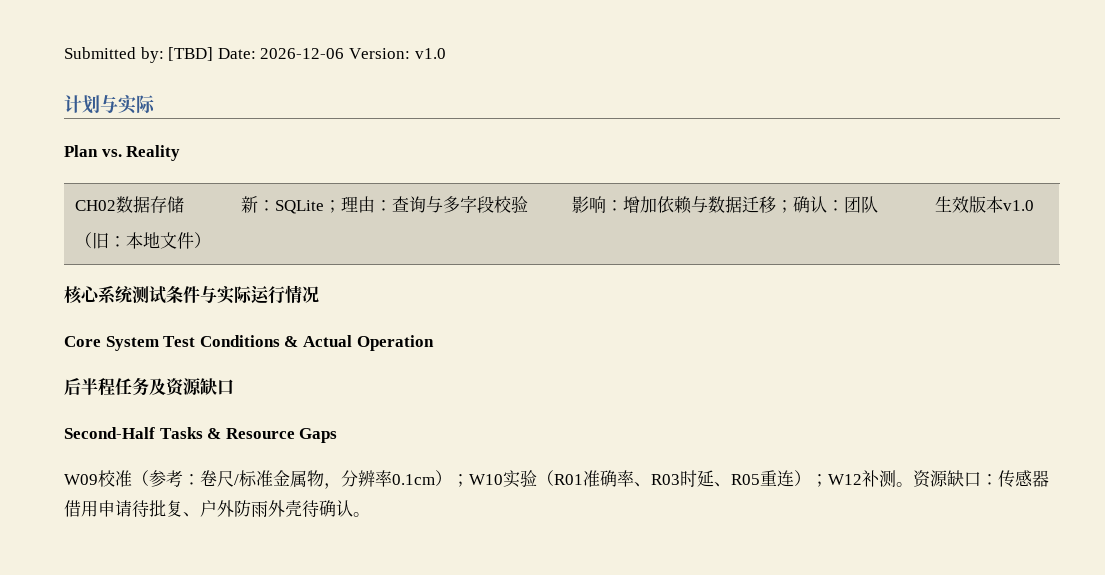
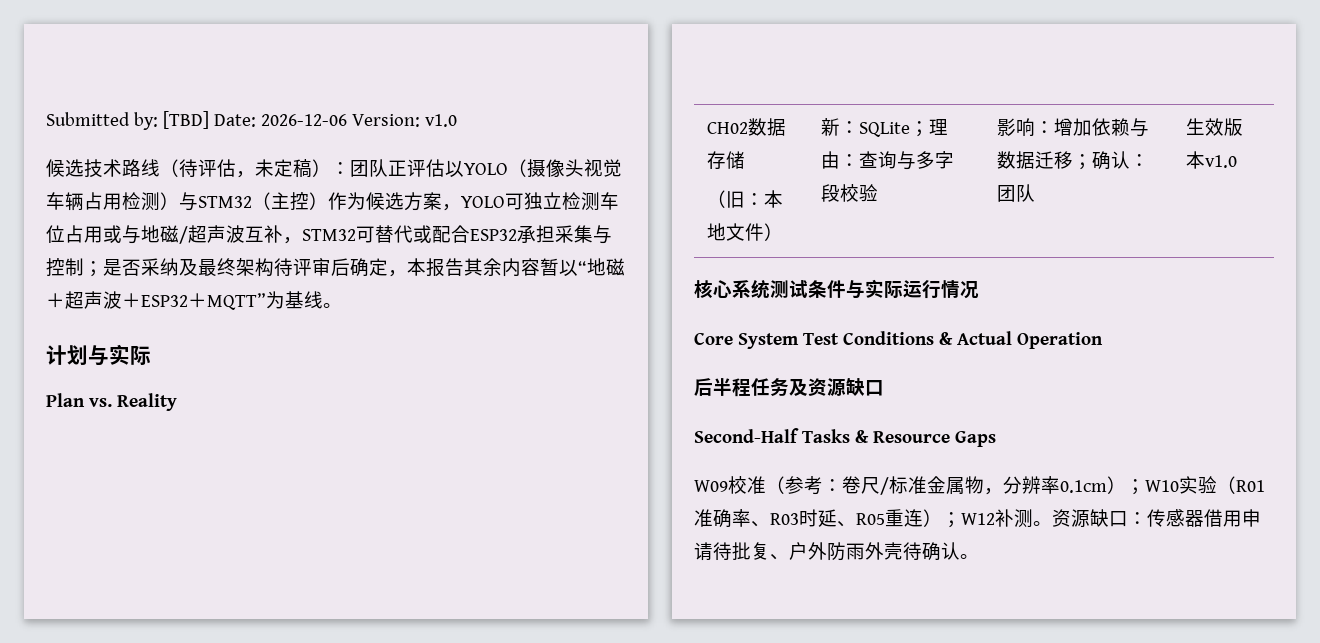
(446, 53) none -> [46,159,622,178] [46,192,619,211] [46,225,612,244] [46,258,625,277] [46,291,342,310] // 候选技术路线（待评估，未定稿）：团队正评估以YOLO（摄像头视觉车辆占用检测）与STM32（主控）作为候选方案，YOLO可独立检测车位占用或与地磁/超声波互补，STM32可替代或配合ESP32承担采集与控制；是否采纳及最终架构待评审后确定，本报告其余内容暂以“地磁＋超声波＋ESP32＋MQTT”为基线。

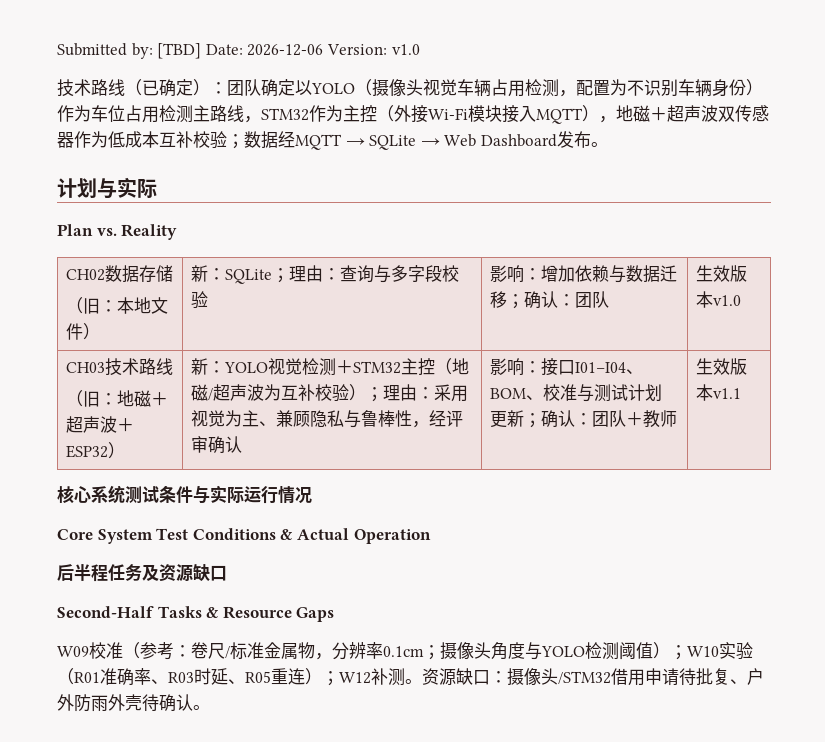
[46,159,84,177] 候选 -> (420, 49) none
[179,159,312,178] 待评估，未定稿 -> [142,79,193,97] 已确定
[388,159,445,177] 正评估 -> [261,79,295,97] 确定
[160,192,619,211] [46,225,612,244] [46,258,625,277] [46,291,323,310] ）与STM32（主控）作为候选方案，YOLO可独立检测车位占用或与地磁/超声波互补，STM32可替代或配合ESP32承担采集与控制；是否采纳及最终架构待评审后确定，本报告其余内容暂以“地磁＋超声波＋ESP32＋MQTT”为基线 -> [559,79,763,97] [57,105,769,124] [57,131,591,150] ，配置为不识别车辆身份）作为车位占用检测主路线，STM32作为主控（外接Wi-Fi模块接入MQTT），地磁＋超声波双传感器作为低成本互补校验；数据经MQTT → SQLite → Web Dashboard发布
(1237, 161) none -> [66,358,174,376] [66,390,169,407] [66,416,135,433] [66,442,126,459] [191,358,470,376] [191,384,469,402] [191,410,464,428] [191,436,243,454] [490,358,644,376] [490,384,663,402] [490,410,678,428] [696,358,748,375] [696,384,742,401] // CH03技术路线 // （旧：地磁＋超声波＋ESP32） | 新：YOLO视觉检测＋STM32主控（地磁/超声波为互补校验）；理由：采用视觉为主、兼顾隐私与鲁棒性，经评审确认 | 影响：接口I01–I04、BOM、校准与测试计划更新；确认：团队＋教师 | 生效版本v1.1
(1107, 486) none -> [423,642,653,660] ；摄像头角度与YOLO检测阈值
[1147,509,1204,527] 传感器 -> [507,668,611,685] 摄像头/STM32

